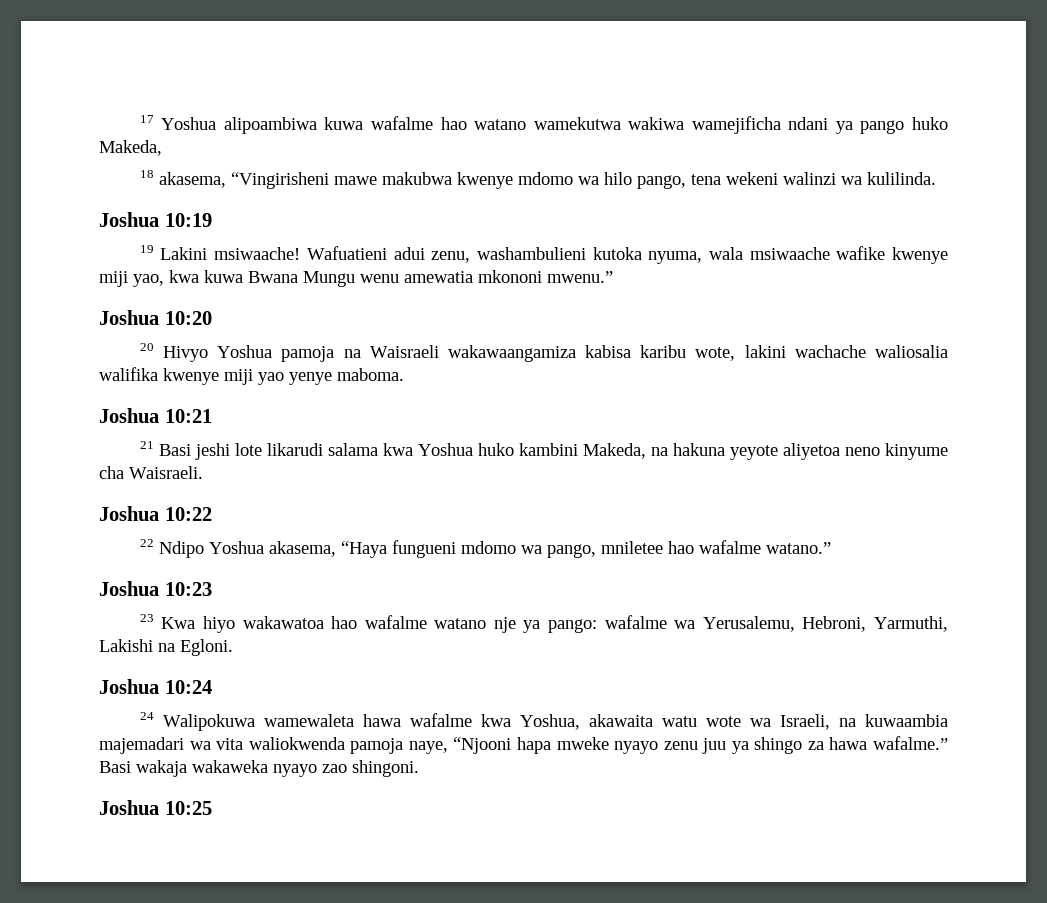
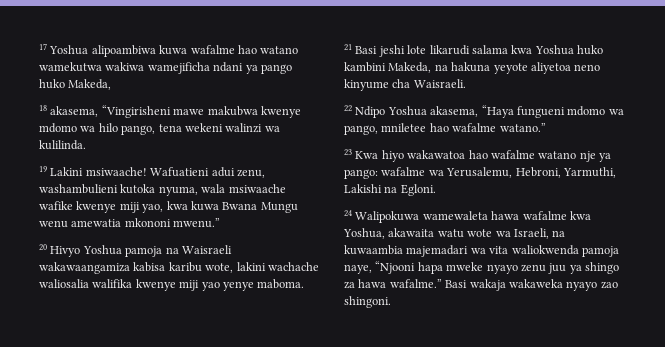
[99,212,212,227] // Joshua 10:19 -> (86, 145) none
[99,310,212,325] // Joshua 10:20 -> (221, 223) none
[99,408,212,423] // Joshua 10:21 -> (305, 284) none
[99,506,212,521] // Joshua 10:22 -> (466, 83) none
[99,581,212,596] // Joshua 10:23 -> (546, 127) none
[99,679,212,694] // Joshua 10:24 -> (436, 190) none
[99,800,212,815] // Joshua 10:25 -> (391, 302) none

